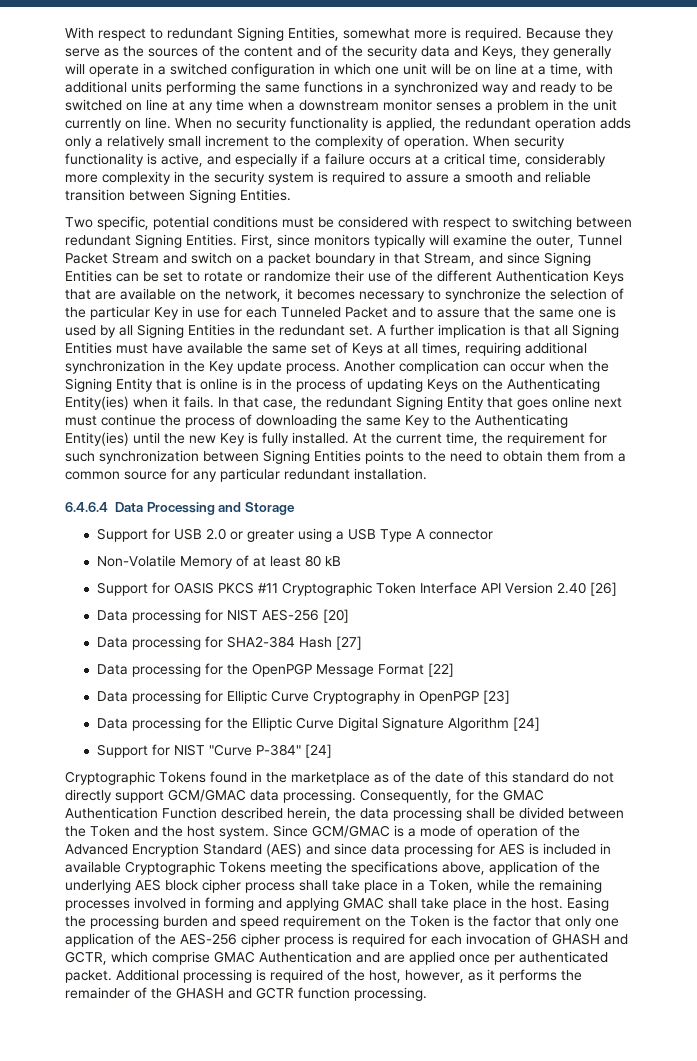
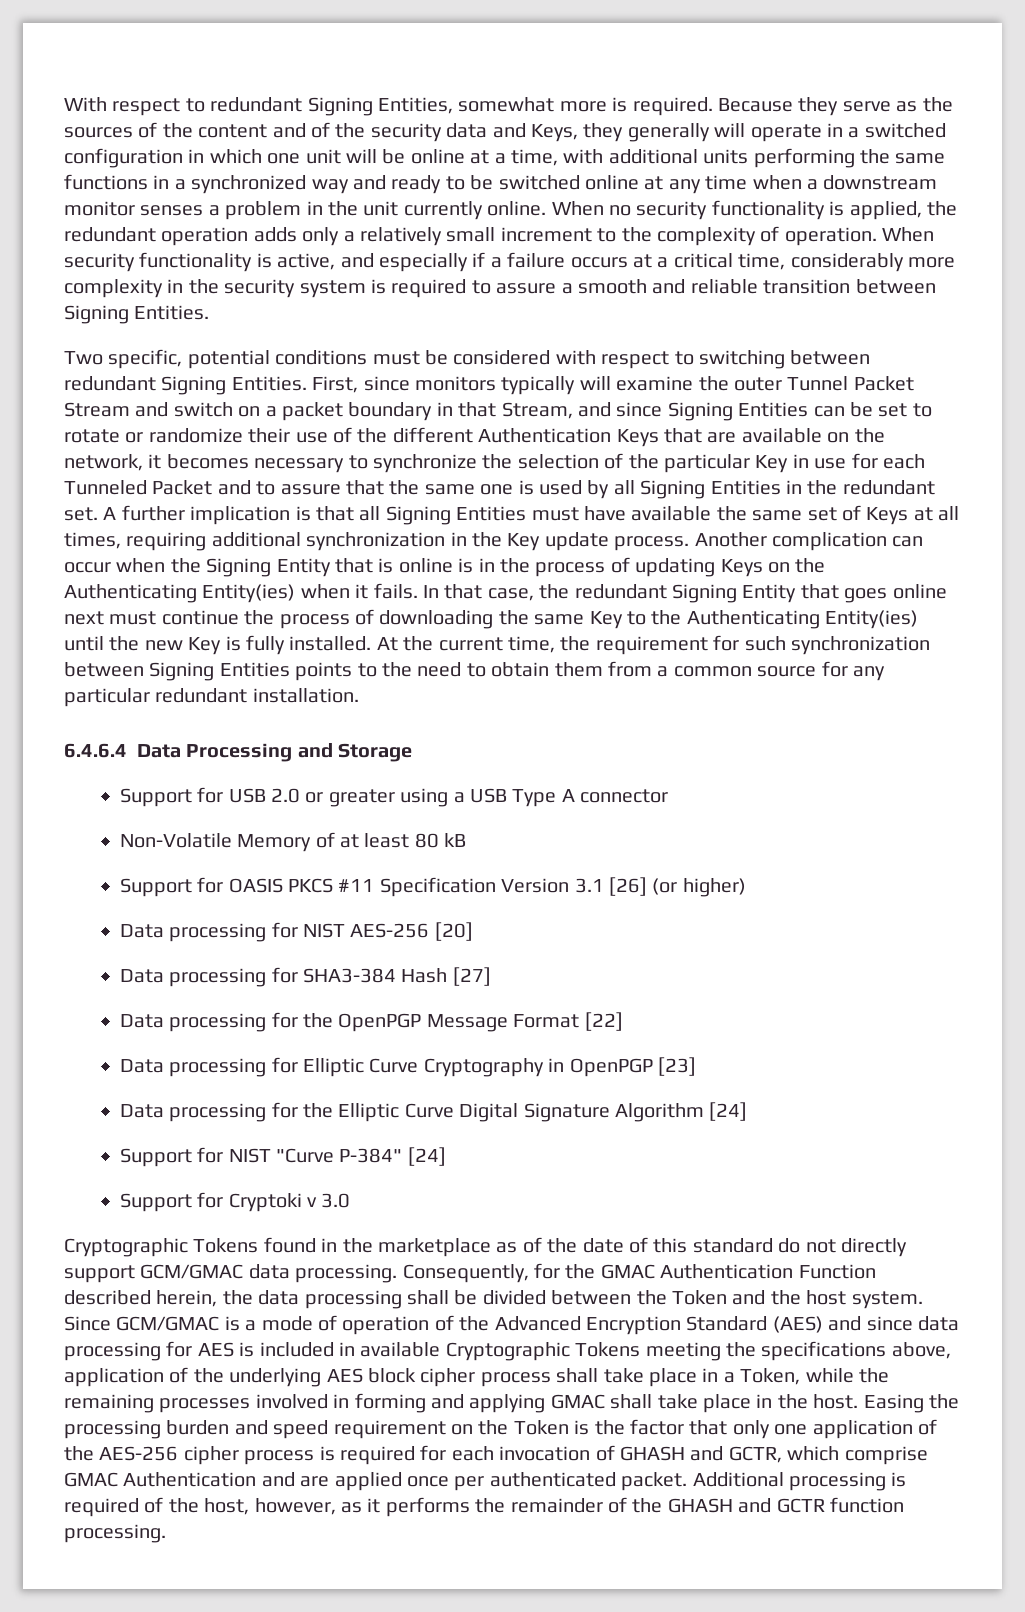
[475,63,517,75] on line -> [410,149,465,164] online
[126,99,168,111] on line -> [584,175,639,190] online
[125,117,171,129] on line. -> [487,201,547,216] online.
[536,235,574,248] outer, -> [733,377,782,391] outer
[281,582,586,596] Cryptographic Token Interface API Version 2.40 -> [379,877,604,897] Specification Version 3.1
(617, 589) none -> [652,878,746,897] (or higher)
[226,636,295,648] SHA2-384 -> [302,968,396,983] SHA3-384
(332, 751) none -> [119,1192,351,1212] // Support for Cryptoki v 3.0

